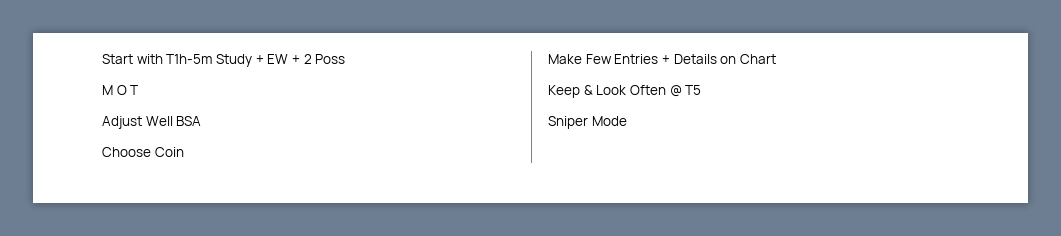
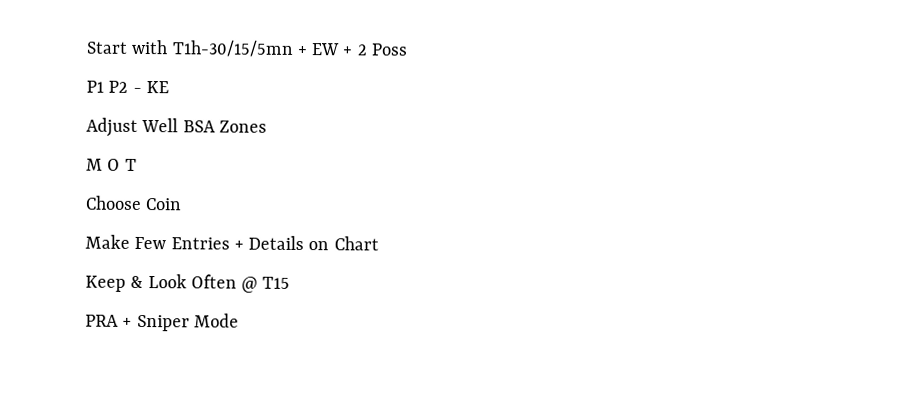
[166,54,252,67] T1h-5m Study -> [171,40,294,57] T1h-30/15/5mn
[102,85,139,95] M O T -> [86,80,169,94] P1 P2 - KE
(202, 121) none -> [218,120,267,133] [86,158,137,171] Zones // M O T
[685,85,702,95] T5 // -> [262,276,291,289] [85,314,133,327] T15 // PRA +

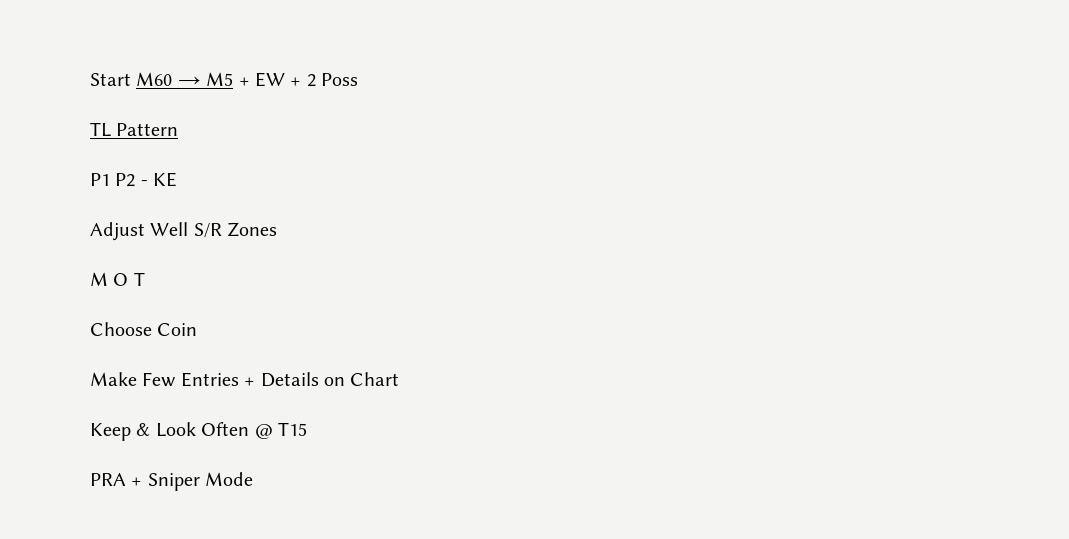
[131,39,294,57] with T1h-30/15/5mn -> [136,72,234,86] M60 → M5
(408, 49) none -> [90,122,179,137] // TL Pattern
[182,120,216,133] BSA -> [193,223,222,238] S/R

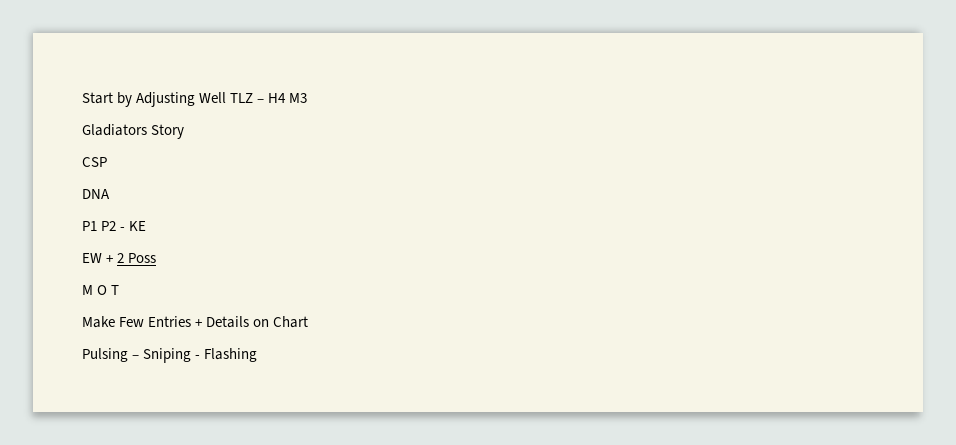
[136,72,359,87] [90,122,179,137] M60 → M5 + EW + 2 Poss // TL Pattern -> [117,92,308,107] [82,124,185,139] [82,157,107,167] [82,189,110,199] by Adjusting Well TLZ – H4 M3 // Gladiators Story // CSP // DNA
[90,222,278,241] Adjust Well S/R Zones -> [82,253,157,263] EW + 2 Poss
[90,322,198,336] // Choose Coin -> (120, 290) none
[90,422,307,441] [90,472,254,491] Keep & Look Often @ T15 // PRA + Sniper Mode -> [82,348,258,363] Pulsing – Sniping - Flashing

